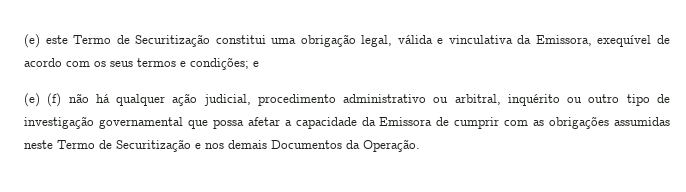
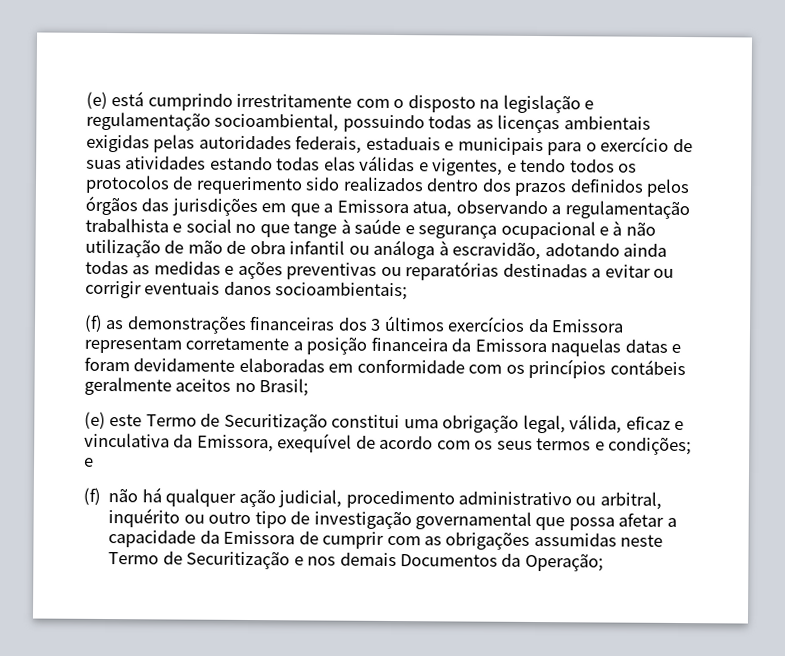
[24,34,40,48] (e) -> [86,91,595,114] [86,111,651,134] [86,134,693,156] [86,155,638,176] [85,174,691,198] [85,195,690,220] [85,217,656,240] [85,238,668,261] [85,260,675,281] [85,280,409,301] [84,314,625,334] [84,336,682,357] [84,356,686,379] [84,376,310,397] [84,411,106,429] (e) está cumprindo irrestritamente com o disposto na legislação e regulamentação socioambiental, possuindo todas as licenças ambientais exigidas pelas autoridades federais, estaduais e municipais para o exercício de suas atividades estando todas elas válidas e vigentes, e tendo todos os protocolos de requerimento sido realizados dentro dos prazos definidos pelos órgãos das jurisdições em que a Emissora atua, observando a regulamentação trabalhista e social no que tange à saúde e segurança ocupacional e à não utilização de mão de obra infantil ou análoga à escravidão, adotando ainda todas as medidas e ações preventivas ou reparatórias destinadas a evitar ou corrigir eventuais danos socioambientais; // (f) as demonstrações financeiras dos 3 últimos exercícios da Emissora representam corretamente a posição financeira da Emissora naquelas datas e foram devidamente elaboradas em conformidade com os princípios contábeis geralmente aceitos no Brasil; // (e)
[397,35,433,44] válida -> [569,414,671,434] válida, eficaz
[24,93,40,107] (e) -> (94, 462) none
[363,139,420,152] Operação. -> [524,552,604,572] Operação;

